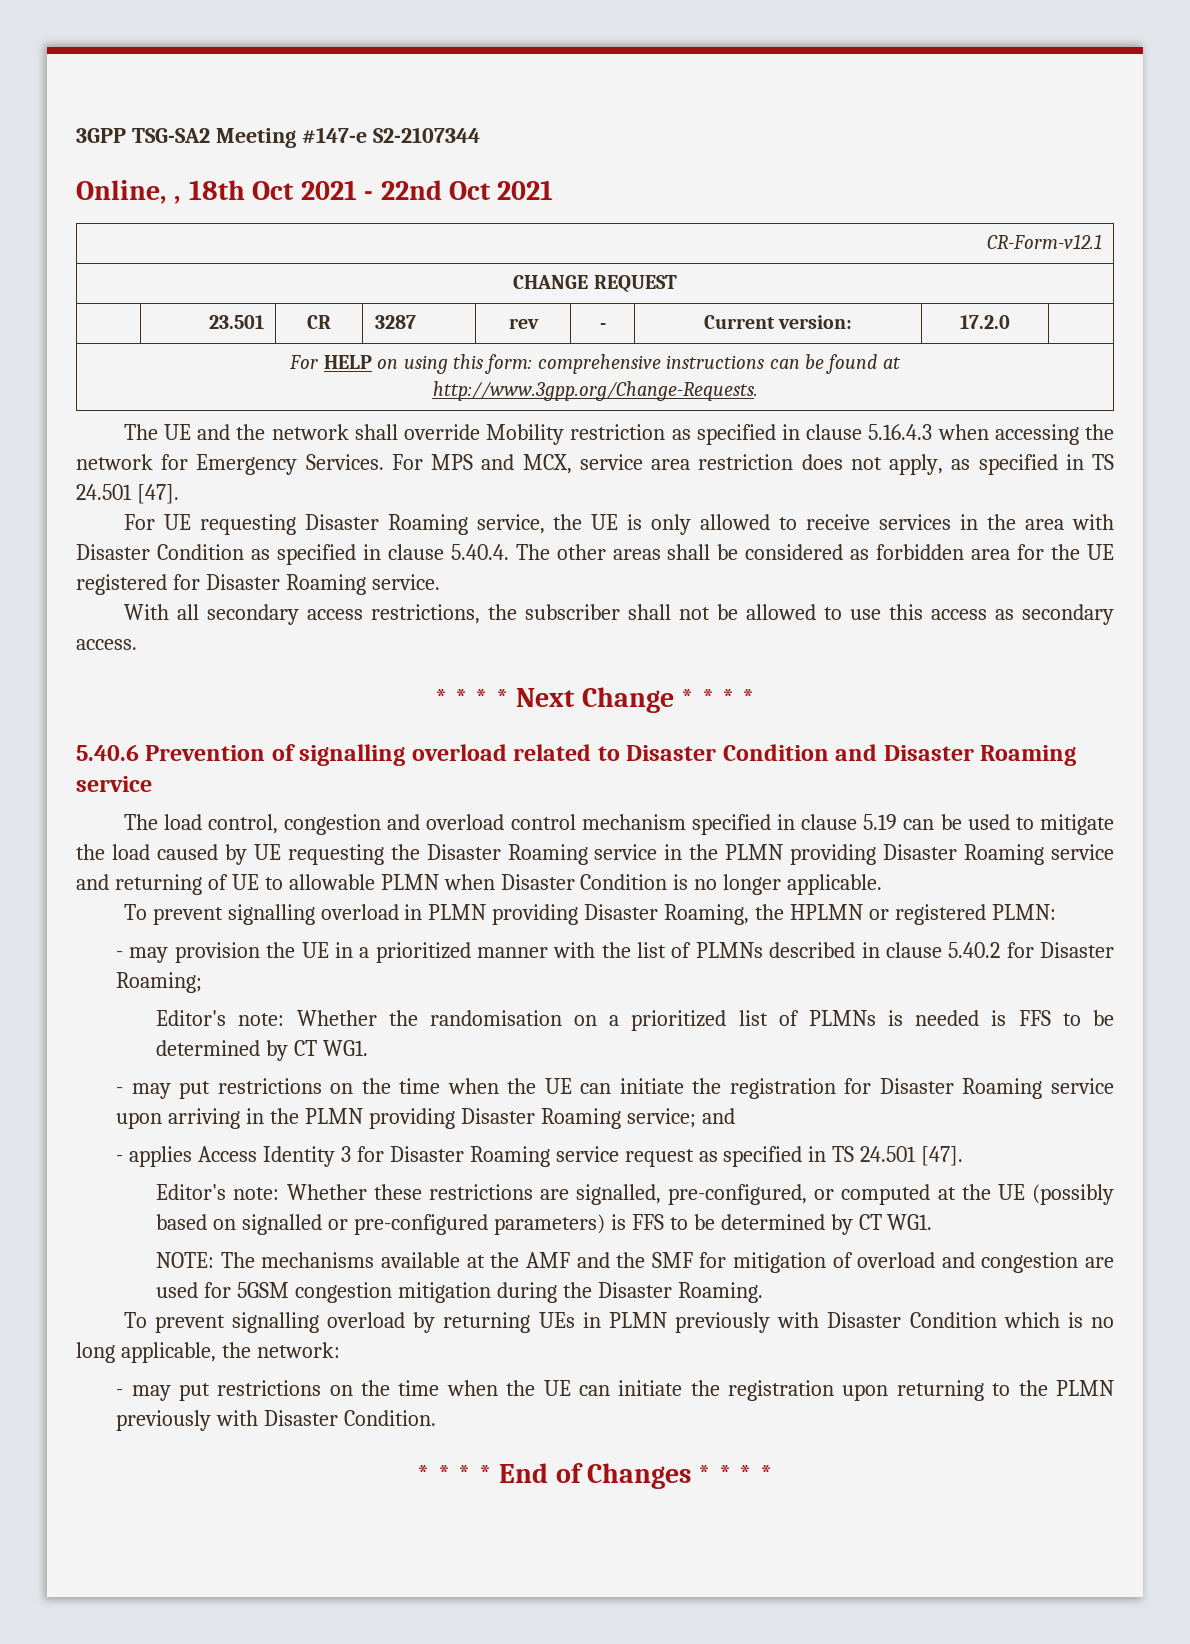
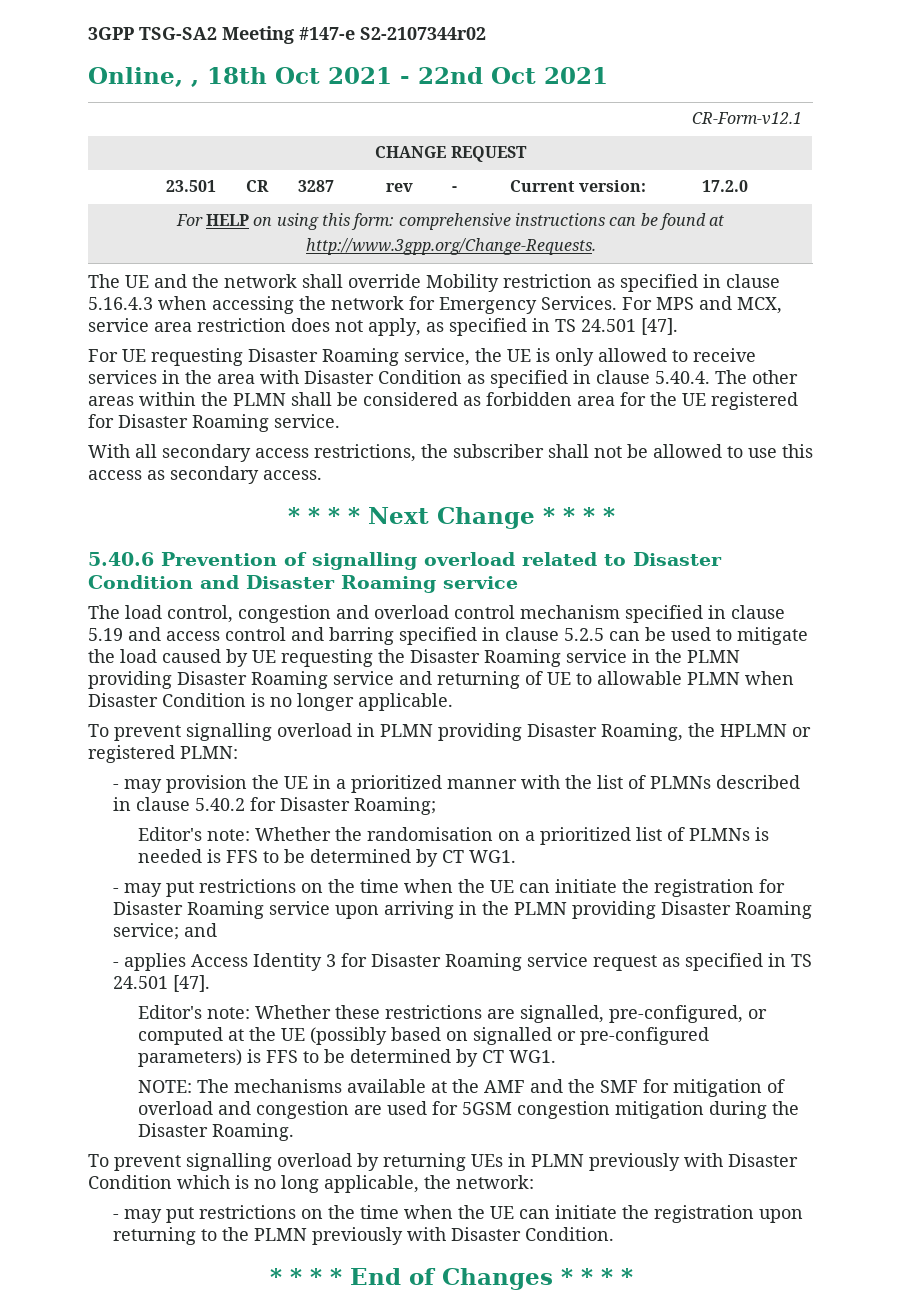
[372,127,480,143] S2-2107344 -> [360,27,486,40] S2-2107344r02
(661, 554) none -> [139,392,286,406] within the PLMN
(898, 822) none -> [128,627,604,645] and access control and barring specified in clause 5.2.5

